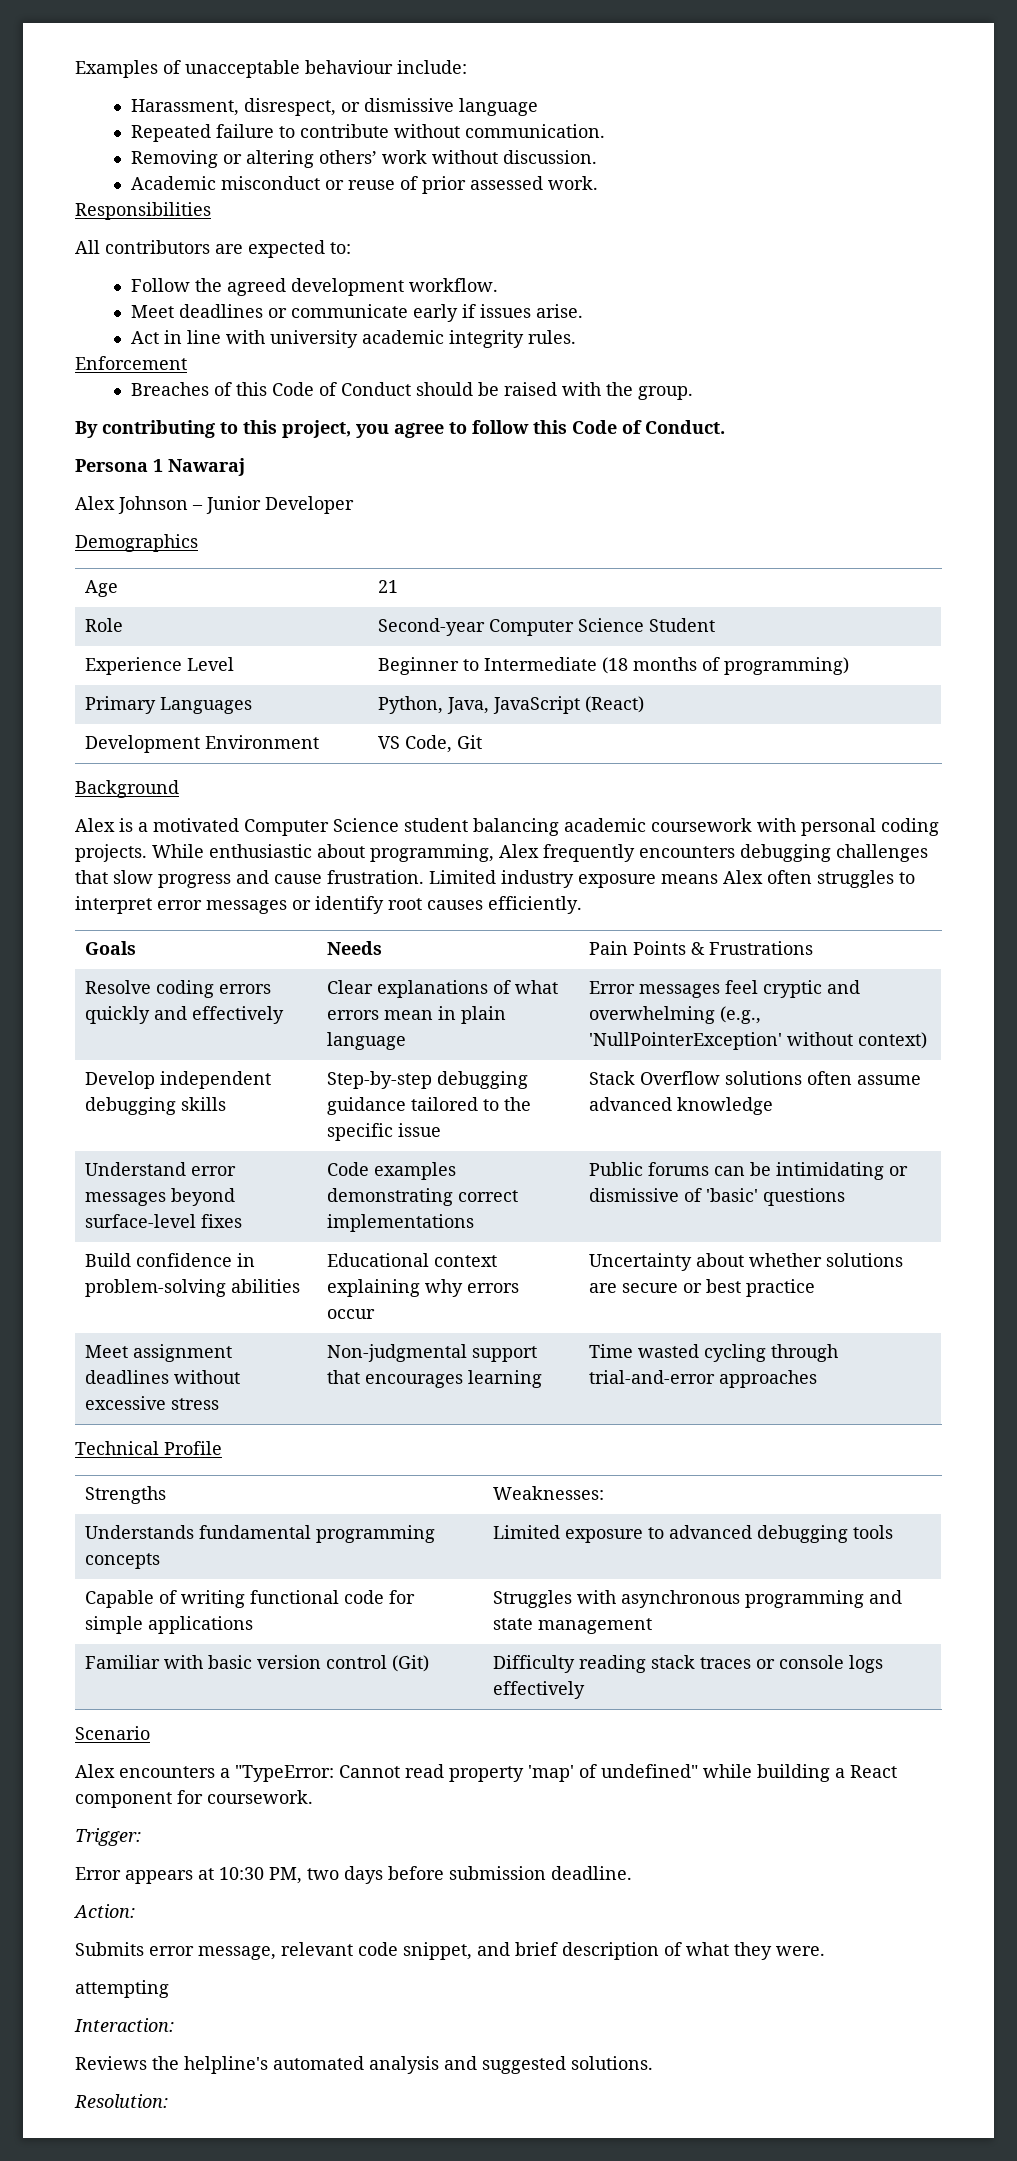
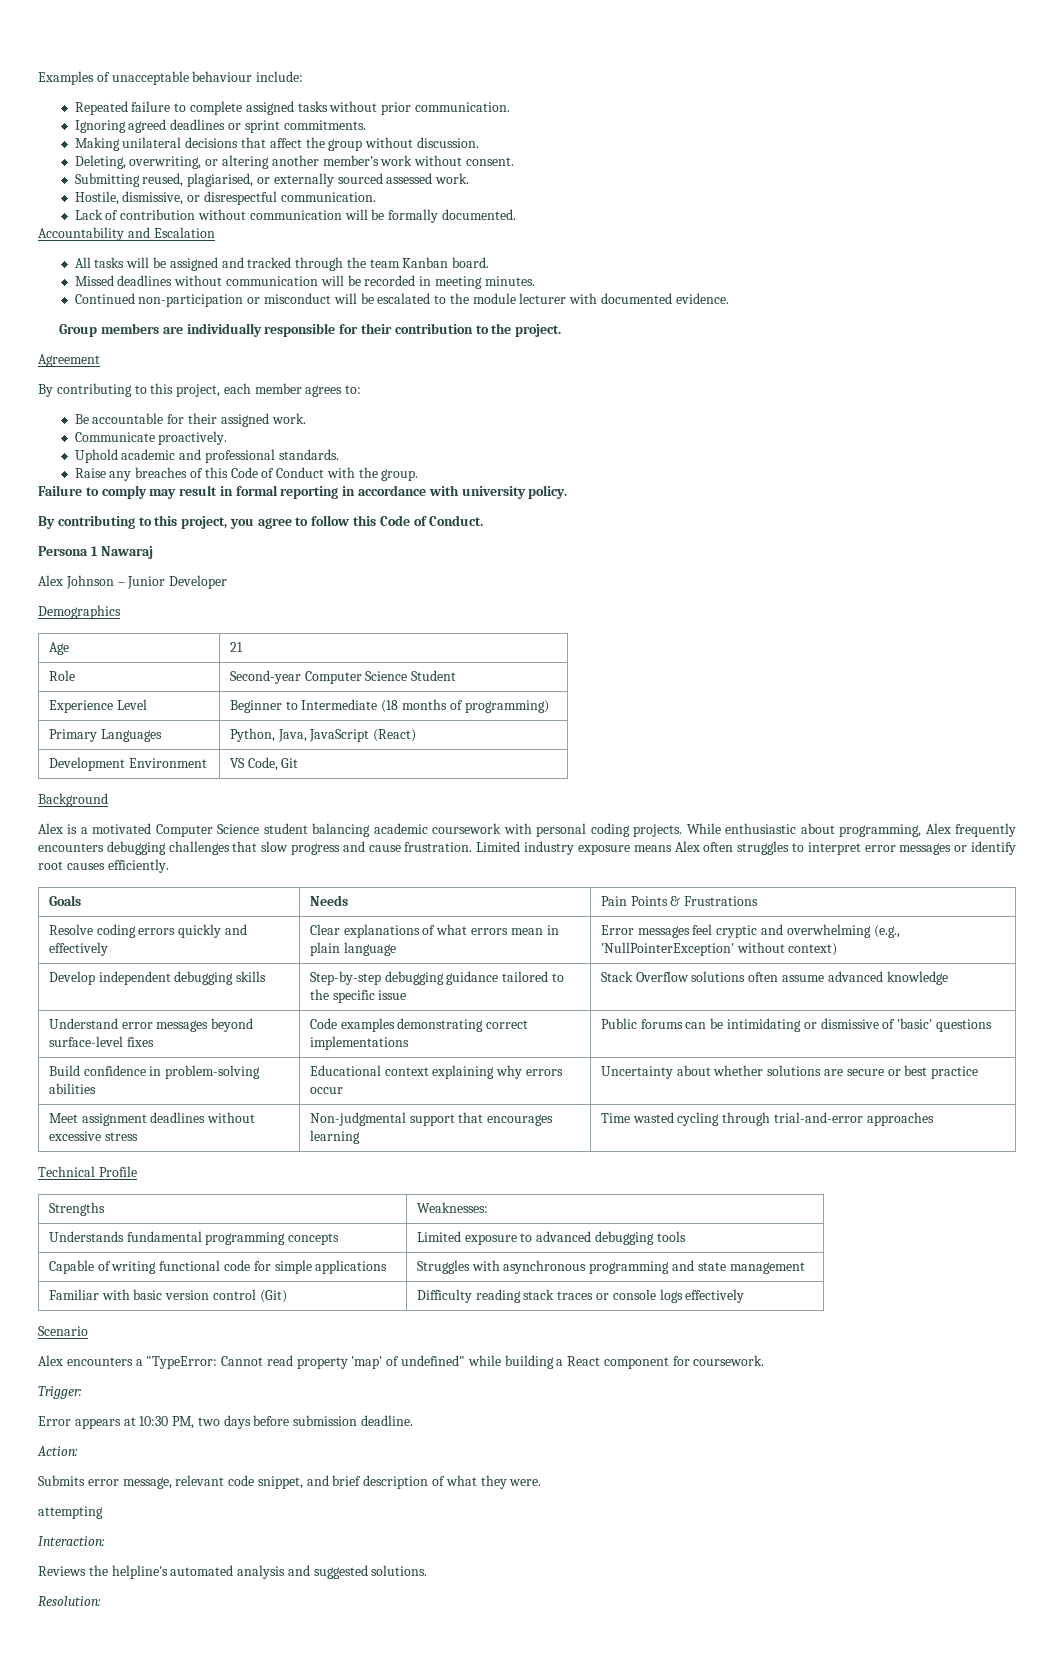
[130,98,538,116] [130,124,605,142] [130,150,597,168] [130,176,598,194] [75,202,211,220] [75,240,351,258] [130,278,498,296] [130,304,583,322] [130,330,576,348] [75,356,187,370] [130,382,209,396] Harassment, disrespect, or dismissive language // Repeated failure to contribute without communication. // Removing or altering others’ work without discussion. // Academic misconduct or reuse of prior assessed work. // Responsibilities // All contributors are expected to: // Follow the agreed development workflow. // Meet deadlines or communicate early if issues arise. // Act in line with university academic integrity rules. // Enforcement // Breaches -> [74,101,510,115] [74,119,366,133] [74,137,479,151] [74,155,514,169] [74,173,470,187] [74,191,376,205] [74,209,516,223] [38,227,215,241] [74,257,490,271] [74,275,535,289] [74,293,729,307] [59,323,562,337] [38,354,100,367] [38,383,362,397] [74,413,306,427] [74,431,228,445] [74,449,339,463] [74,467,188,481] Repeated failure to complete assigned tasks without prior communication. // Ignoring agreed deadlines or sprint commitments. // Making unilateral decisions that affect the group without discussion. // Deleting, overwriting, or altering another member’s work without consent. // Submitting reused, plagiarised, or externally sourced assessed work. // Hostile, dismissive, or disrespectful communication. // Lack of contribution without communication will be formally documented. // Accountability and Escalation // All tasks will be assigned and tracked through the team Kanban board. // Missed deadlines without communication will be recorded in meeting minutes. // Continued non-participation or misconduct will be escalated to the module lecturer with documented evidence. // Group members are individually responsible for their contribution to the project. // Agreement // By contributing to this project, each member agrees to: // Be accountable for their assigned work. // Communicate proactively. // Uphold academic and professional standards. // Raise any breaches
[415,382,557,396] should be raised -> (325, 472) none
(693, 393) none -> [38,485,568,499] // Failure to comply may result in formal reporting in accordance with university policy.

